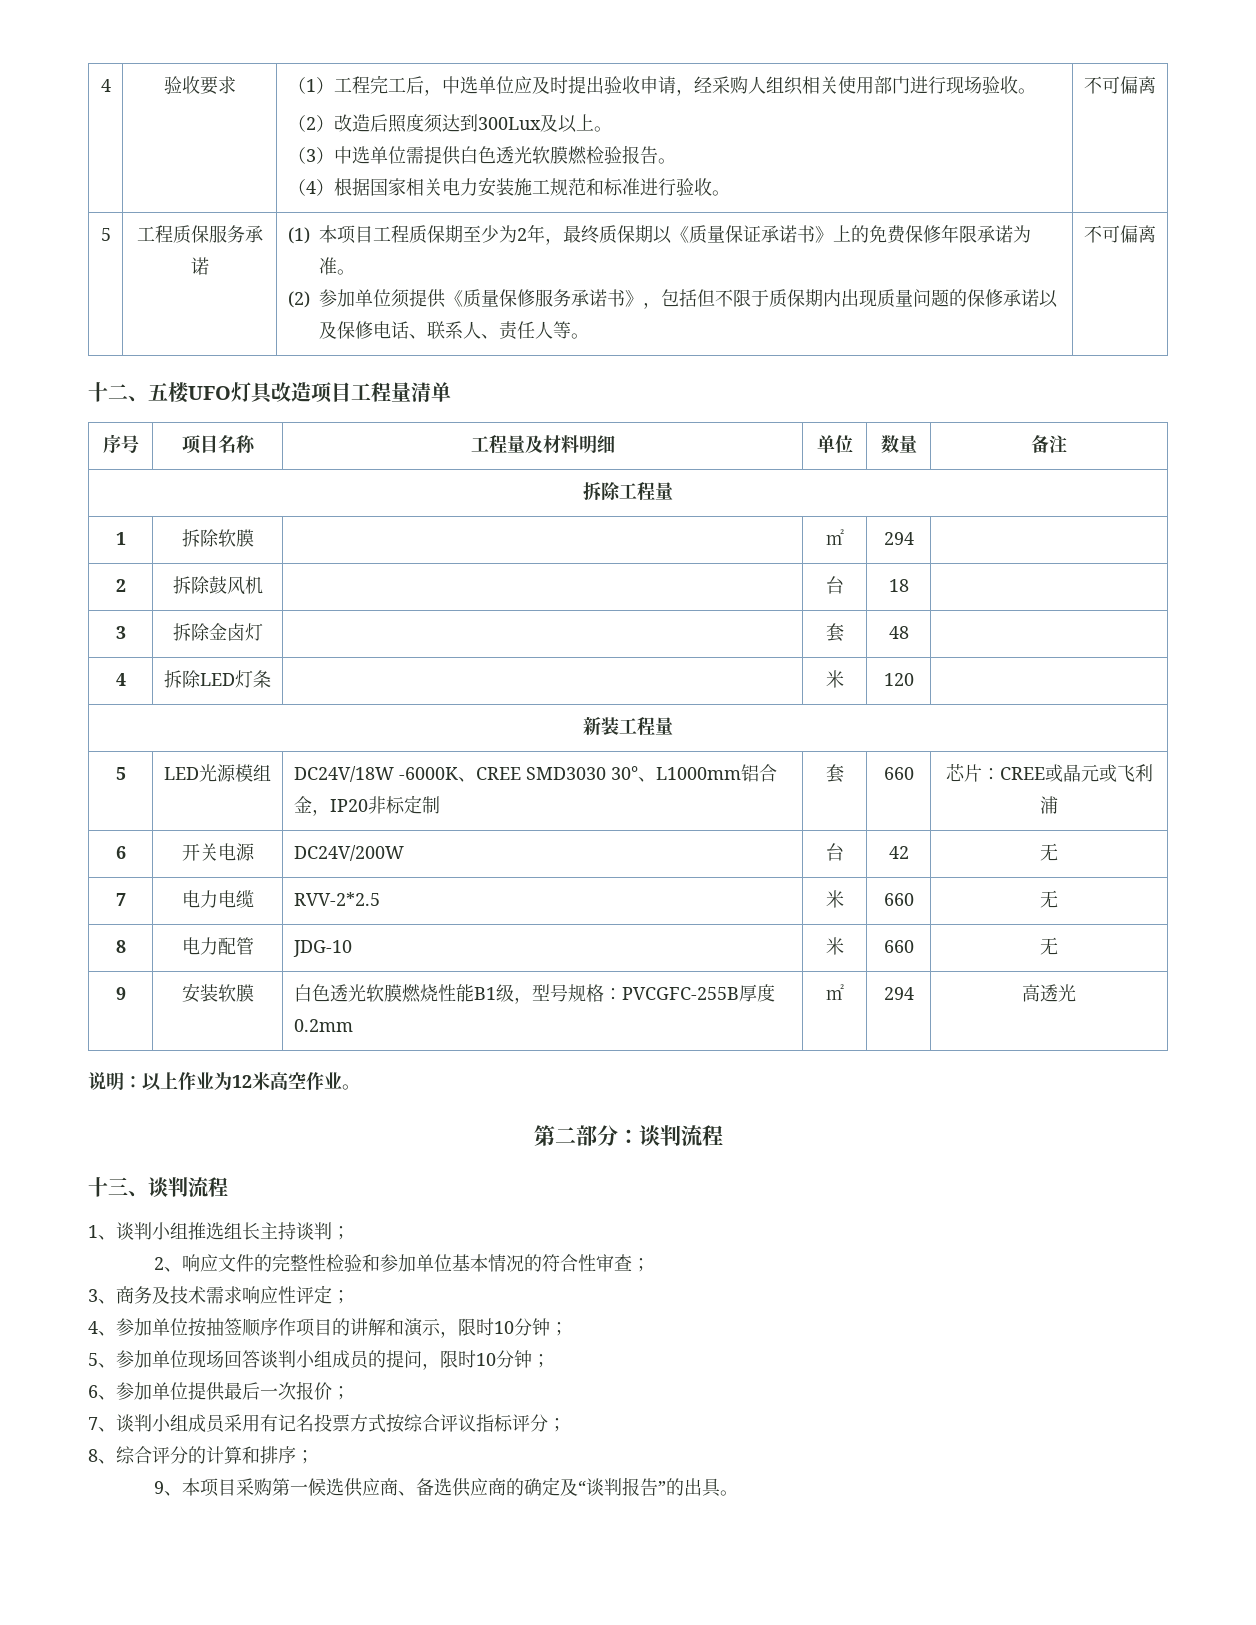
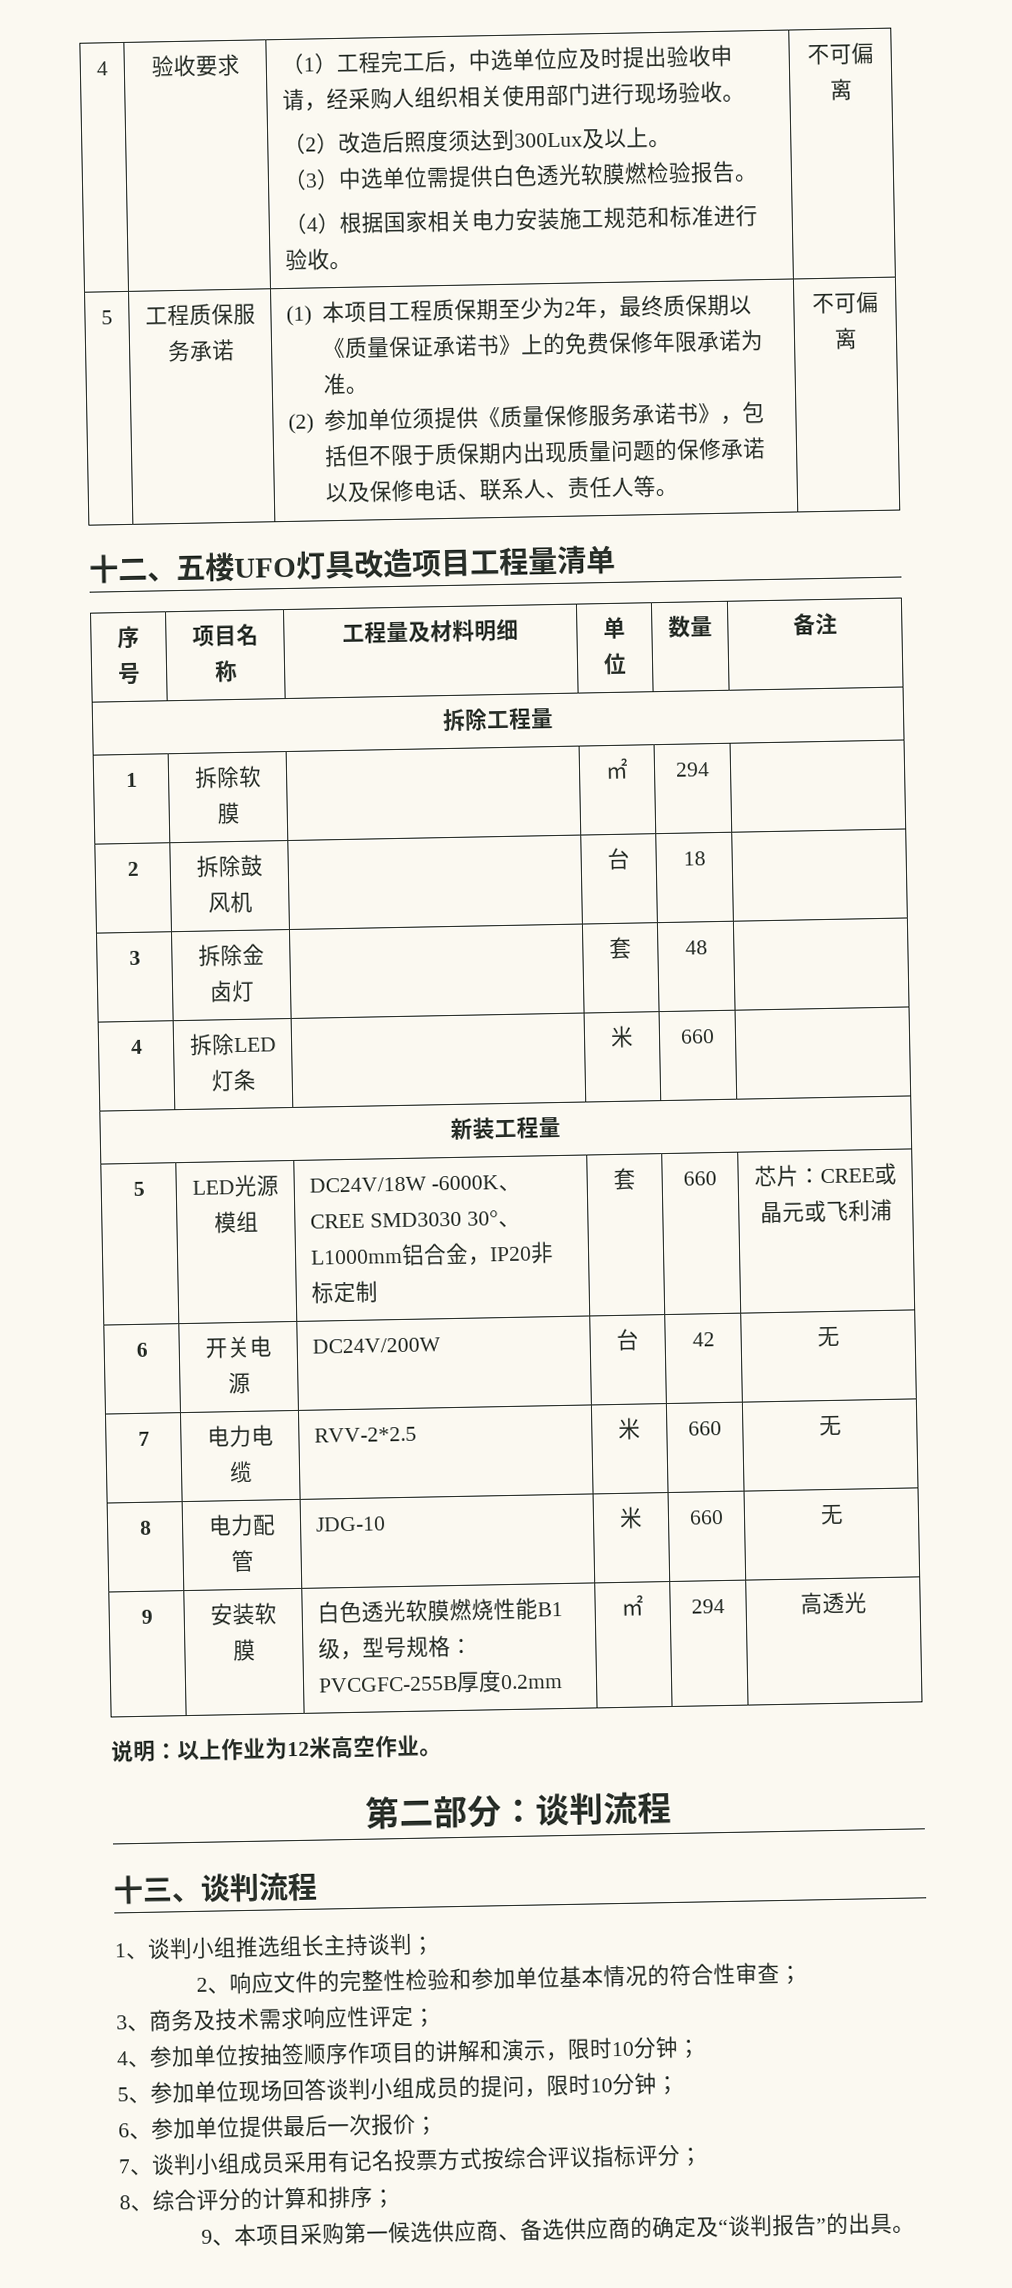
[883,673,914,686] 120 -> [680,1029,715,1044] 660

